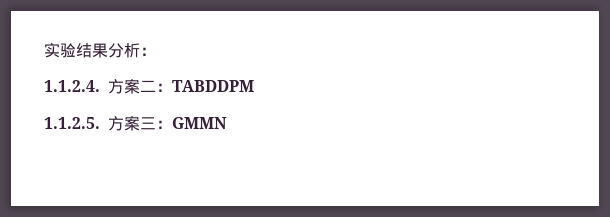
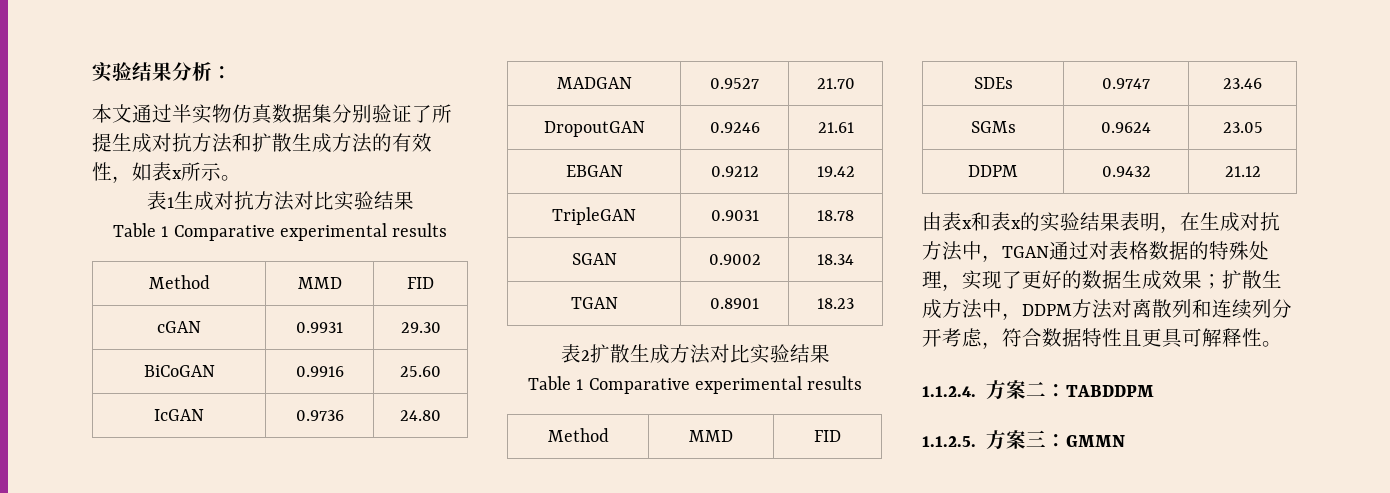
(156, 51) none -> [92,104,452,124] [92,133,432,153] [92,162,241,183] [146,191,414,211] [112,223,448,241] [148,275,210,289] [297,277,342,289] [407,277,434,289] [157,321,201,333] [296,322,343,333] [400,322,441,333] [143,365,215,377] [295,366,344,377] [400,366,441,377] [154,409,204,421] [295,410,344,421] [400,410,441,421] [556,77,632,89] [710,78,759,89] [816,78,855,89] [543,121,645,137] [709,122,760,133] [817,122,854,133] [565,165,623,177] [710,166,759,177] [816,166,855,177] [552,207,636,225] [710,210,759,221] [817,210,854,221] [571,253,617,265] [708,254,761,265] [817,254,854,265] [570,297,618,309] [710,298,759,309] [817,298,854,309] [560,344,830,364] [527,376,863,394] [547,428,609,442] [689,430,733,442] [814,430,841,442] [973,77,1013,89] [1102,78,1150,89] [1223,78,1262,89] [970,121,1016,133] [1101,122,1151,133] [1222,122,1263,133] [968,165,1018,177] [1101,166,1151,177] [1224,166,1261,177] [922,212,1280,233] [922,241,1269,262] [922,270,1282,291] [922,299,1292,320] [922,328,1282,349] // 本文通过半实物仿真数据集分别验证了所提生成对抗方法和扩散生成方法的有效性，如表x所示。 // 表1生成对抗方法对比实验结果 // Table 1 Comparative experimental results // Method | MMD | FID // cGAN | 0.9931 | 29.30 // BiCoGAN | 0.9916 | 25.60 // IcGAN | 0.9736 | 24.80 // MADGAN | 0.9527 | 21.70 // DropoutGAN | 0.9246 | 21.61 // EBGAN | 0.9212 | 19.42 // TripleGAN | 0.9031 | 18.78 // SGAN | 0.9002 | 18.34 // TGAN | 0.8901 | 18.23 // 表2扩散生成方法对比实验结果 // Table 1 Comparative experimental results // Method | MMD | FID // SDEs | 0.9747 | 23.46 // SGMs | 0.9624 | 23.05 // DDPM | 0.9432 | 21.12 // 由表x和表x的实验结果表明，在生成对抗方法中，TGAN通过对表格数据的特殊处理，实现了更好的数据生成效果；扩散生成方法中，DDPM方法对离散列和连续列分开考虑，符合数据特性且更具可解释性。

